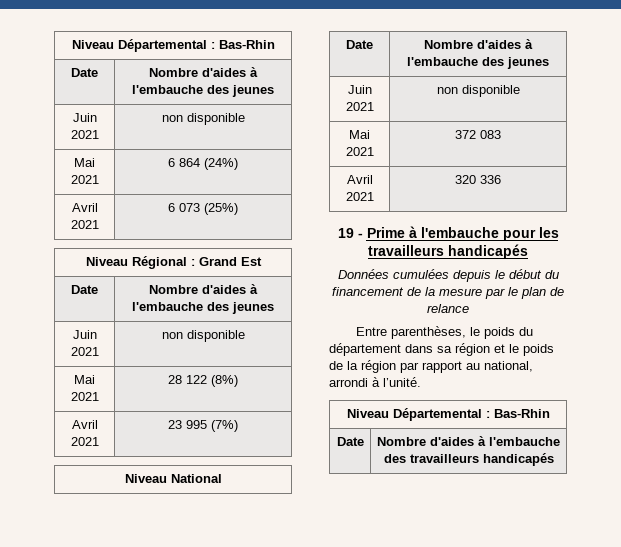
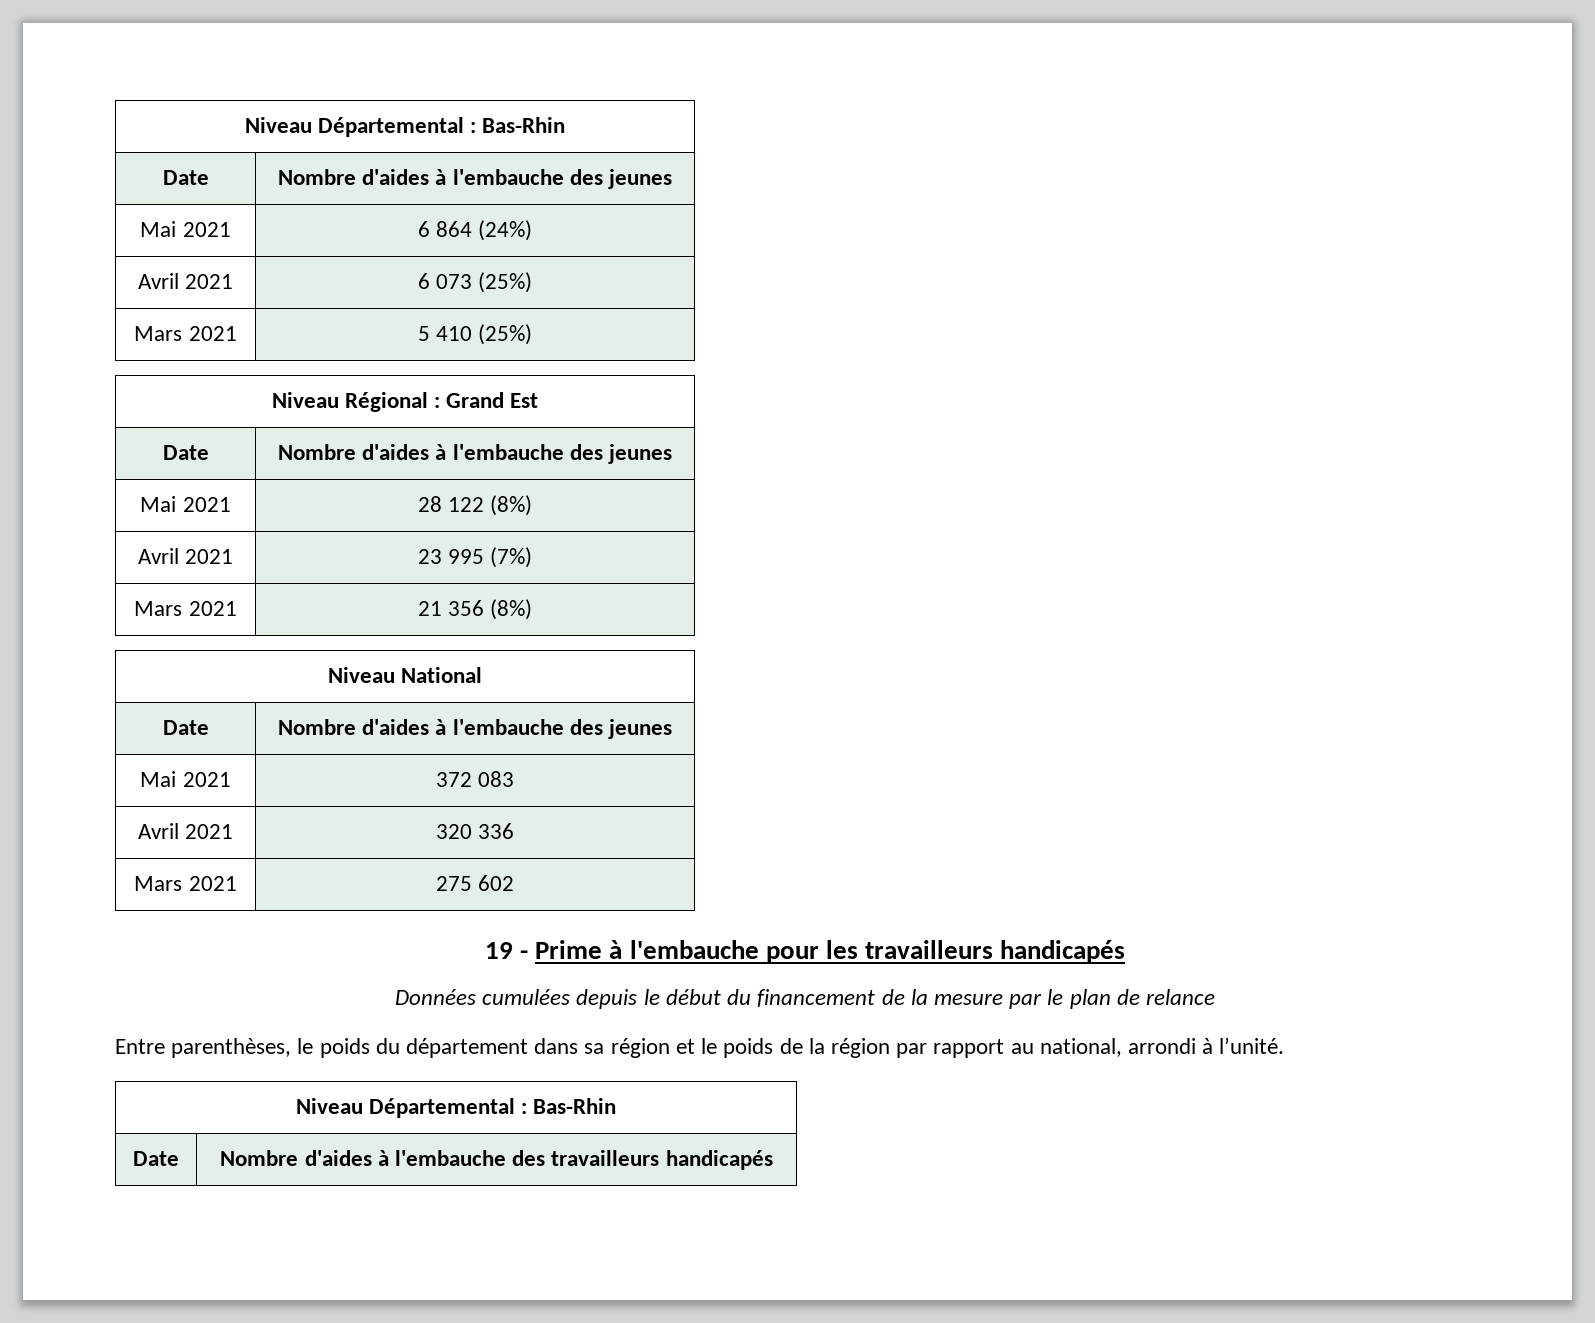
[72,113,97,122] [70,130,99,139] [161,113,245,125] // Juin 2021 | non disponible -> (673, 179) none
(238, 209) none -> [134,326,237,341] [417,324,533,345] // Mars 2021 | 5 410 (25%)
[72,330,97,339] [70,347,99,356] [161,330,245,342] // Juin 2021 | non disponible -> (673, 454) none
(238, 426) none -> [134,601,237,616] [417,599,533,620] // Mars 2021 | 21 356 (8%)
[347,85,372,94] [345,102,374,111] [436,85,520,97] // Juin 2021 | non disponible -> (673, 729) none
(501, 179) none -> [134,876,237,891] [435,875,515,891] // Mars 2021 | 275 602

